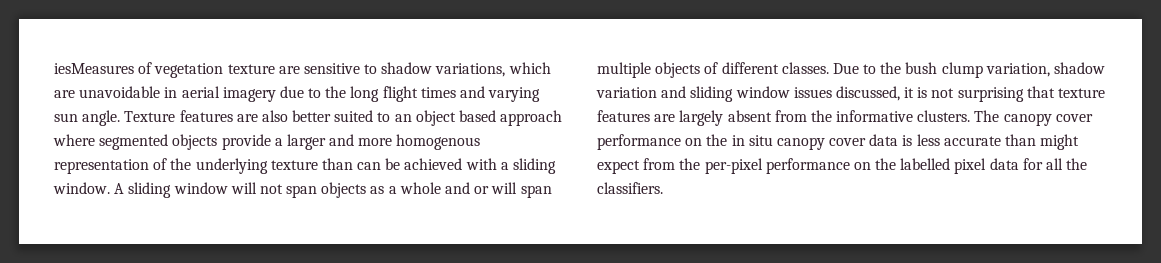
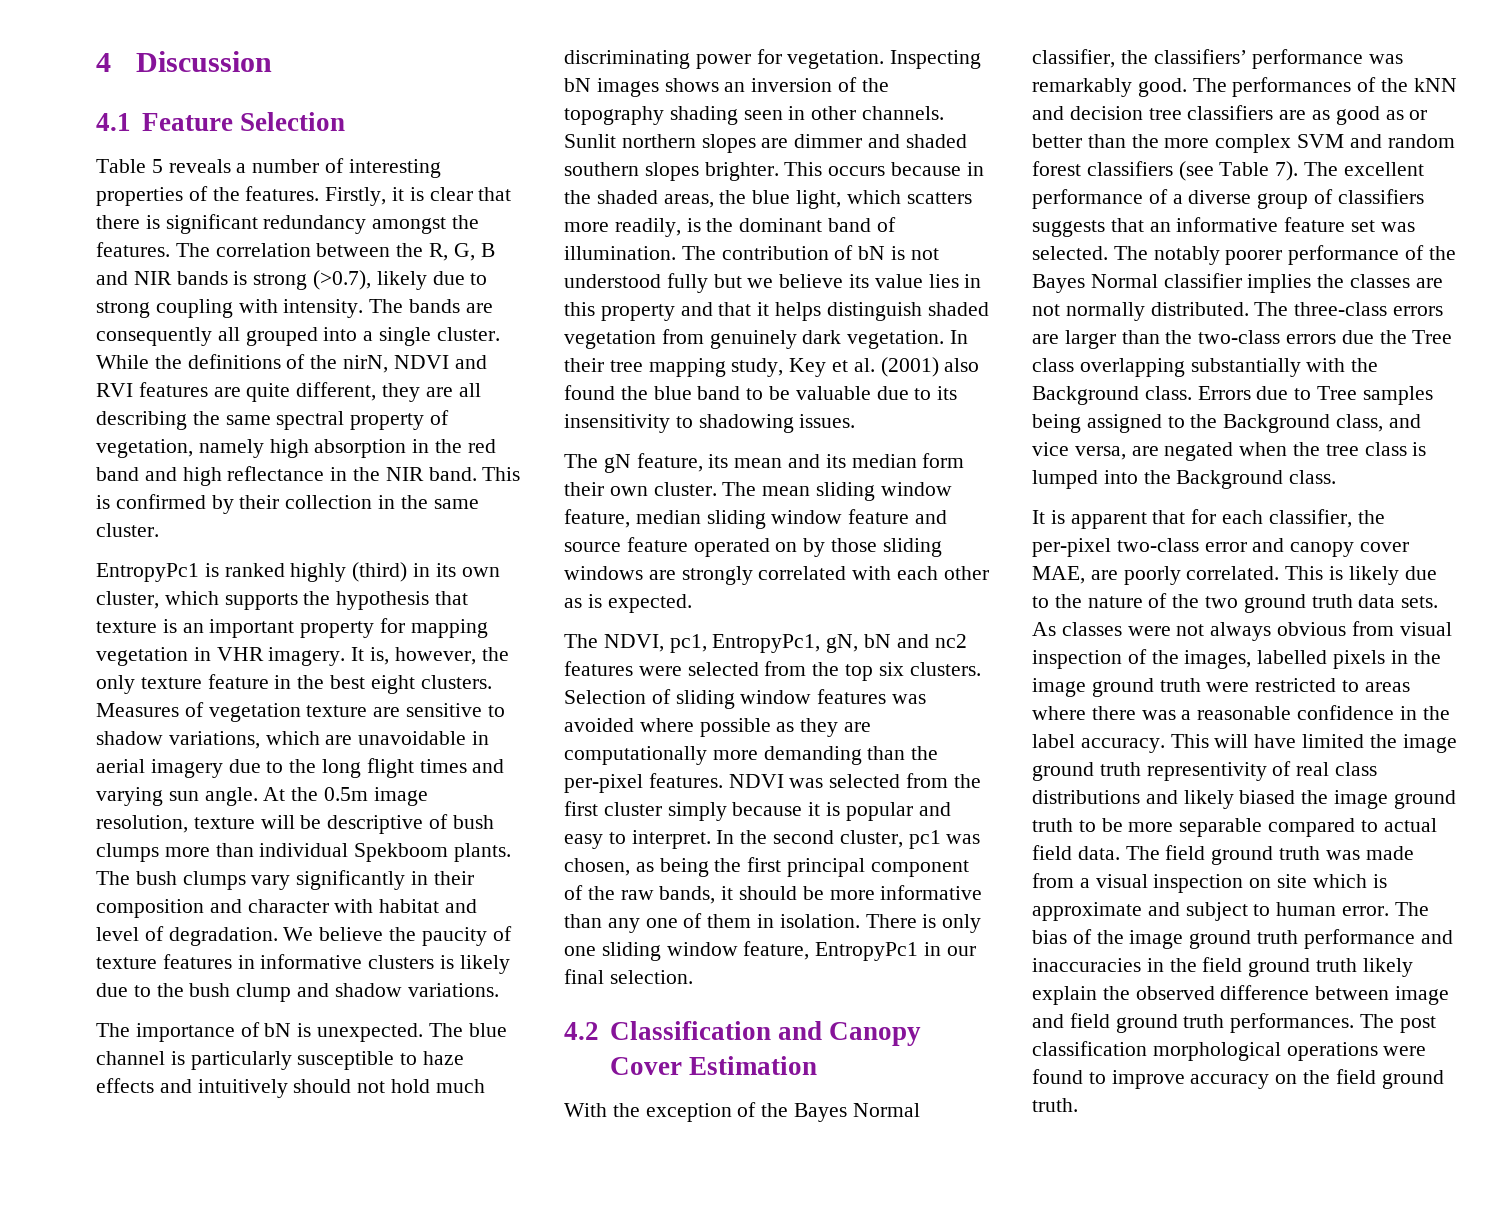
[54,63,134,74] iesMeasures -> [96,51,273,72] [96,112,346,131] [96,158,441,178] [96,186,512,206] [96,214,480,234] [96,242,495,261] [96,270,488,290] [96,299,493,318] [96,327,500,346] [96,354,487,373] [96,382,481,402] [96,410,450,430] [96,439,496,458] [96,466,521,486] [96,494,479,514] [96,523,159,537] [96,562,500,582] [96,591,469,610] [96,618,488,638] [96,647,509,666] [96,674,492,694] [96,703,179,717] 4 Discussion // 4.1 Feature Selection // Table 5 reveals a number of interesting properties of the features. Firstly, it is clear that there is significant redundancy amongst the features. The correlation between the R, G, B and NIR bands is strong (>0.7), likely due to strong coupling with intensity. The bands are consequently all grouped into a single cluster. While the definitions of the nirN, NDVI and RVI features are quite different, they are all describing the same spectral property of vegetation, namely high absorption in the red band and high reflectance in the NIR band. This is confirmed by their collection in the same cluster. // EntropyPc1 is ranked highly (third) in its own cluster, which supports the hypothesis that texture is an important property for mapping vegetation in VHR imagery. It is, however, the only texture feature in the best eight clusters. Measures
[124,110,563,126] [53,134,481,150] [54,158,557,174] [53,182,552,198] [597,62,1106,78] [596,86,1106,102] [597,110,1093,126] [597,134,1080,150] [597,158,1088,174] [597,182,663,194] Texture features are also better suited to an object based approach where segmented objects provide a larger and more homogenous representation of the underlying texture than can be achieved with a sliding window. A sliding window will not span objects as a whole and or will span multiple objects of different classes. Due to the bush clump variation, shadow variation and sliding window issues discussed, it is not surprising that texture features are largely absent from the informative clusters. The canopy cover performance on the in situ canopy cover data is less accurate than might expect from the per-pixel performance on the labelled pixel data for all the classifiers. -> [263,787,428,806] [96,814,494,834] [96,843,512,862] [96,870,474,890] [96,899,478,918] [96,926,512,946] [96,954,510,974] [96,983,499,1002] [96,1022,507,1042] [96,1051,465,1070] [96,1078,485,1098] [564,49,982,69] [564,77,889,97] [564,106,945,125] [564,134,967,153] [564,162,984,181] [564,190,972,209] [564,217,896,237] [564,245,939,260] [564,273,982,293] [564,302,989,321] [564,329,969,349] [564,357,980,377] [564,385,958,400] [564,414,856,433] [564,453,965,473] [564,482,952,501] [564,509,948,529] [564,537,942,557] [564,566,989,585] [564,594,692,613] [564,634,967,653] [564,661,981,681] [564,689,927,709] [564,718,872,737] [564,746,939,765] [564,773,981,793] [564,801,951,821] [564,830,981,849] [564,857,969,877] [564,885,983,904] [564,913,982,933] [564,941,976,961] [564,969,693,984] [564,1021,922,1046] [609,1056,818,1075] [564,1102,920,1122] [1032,49,1404,69] [1032,77,1457,97] [1032,105,1428,125] [1032,134,1455,153] [1032,161,1424,181] [1032,189,1424,209] [1032,217,1415,237] [1032,245,1456,265] [1032,273,1443,293] [1032,302,1444,321] [1032,330,1453,349] [1032,358,1379,377] [1032,386,1433,405] [1032,414,1421,433] [1032,442,1427,461] [1032,470,1337,489] [1032,509,1385,529] [1032,538,1410,557] [1032,566,1437,585] [1032,593,1439,613] [1032,621,1452,641] [1032,649,1441,669] [1032,678,1410,697] [1032,705,1450,720] [1032,734,1457,753] [1032,761,1378,781] [1032,790,1456,809] [1032,818,1437,837] [1032,845,1414,865] [1032,873,1387,893] [1032,902,1429,921] [1032,929,1453,949] [1032,957,1413,977] [1032,985,1450,1005] [1032,1013,1436,1033] [1032,1041,1427,1061] [1032,1069,1444,1089] [1032,1098,1078,1112] At the 0.5m image resolution, texture will be descriptive of bush clumps more than individual Spekboom plants. The bush clumps vary significantly in their composition and character with habitat and level of degradation. We believe the paucity of texture features in informative clusters is likely due to the bush clump and shadow variations. // The importance of bN is unexpected. The blue channel is particularly susceptible to haze effects and intuitively should not hold much discriminating power for vegetation. Inspecting bN images shows an inversion of the topography shading seen in other channels. Sunlit northern slopes are dimmer and shaded southern slopes brighter. This occurs because in the shaded areas, the blue light, which scatters more readily, is the dominant band of illumination. The contribution of bN is not understood fully but we believe its value lies in this property and that it helps distinguish shaded vegetation from genuinely dark vegetation. In their tree mapping study, Key et al. (2001) also found the blue band to be valuable due to its insensitivity to shadowing issues. // The gN feature, its mean and its median form their own cluster. The mean sliding window feature, median sliding window feature and source feature operated on by those sliding windows are strongly correlated with each other as is expected. // The NDVI, pc1, EntropyPc1, gN, bN and nc2 features were selected from the top six clusters. Selection of sliding window features was avoided where possible as they are computationally more demanding than the per-pixel features. NDVI was selected from the first cluster simply because it is popular and easy to interpret. In the second cluster, pc1 was chosen, as being the first principal component of the raw bands, it should be more informative than any one of them in isolation. There is only one sliding window feature, EntropyPc1 in our final selection. // 4.2 Classification and Canopy Cover Estimation // With the exception of the Bayes Normal classifier, the classifiers’ performance was remarkably good. The performances of the kNN and decision tree classifiers are as good as or better than the more complex SVM and random forest classifiers (see Table 7). The excellent performance of a diverse group of classifiers suggests that an informative feature set was selected. The notably poorer performance of the Bayes Normal classifier implies the classes are not normally distributed. The three-class errors are larger than the two-class errors due the Tree class overlapping substantially with the Background class. Errors due to Tree samples being assigned to the Background class, and vice versa, are negated when the tree class is lumped into the Background class. // It is apparent that for each classifier, the per-pixel two-class error and canopy cover MAE, are poorly correlated. This is likely due to the nature of the two ground truth data sets. As classes were not always obvious from visual inspection of the images, labelled pixels in the image ground truth were restricted to areas where there was a reasonable confidence in the label accuracy. This will have limited the image ground truth representivity of real class distributions and likely biased the image ground truth to be more separable compared to actual field data. The field ground truth was made from a visual inspection on site which is approximate and subject to human error. The bias of the image ground truth performance and inaccuracies in the field ground truth likely explain the observed difference between image and field ground truth performances. The post classification morphological operations were found to improve accuracy on the field ground truth.

